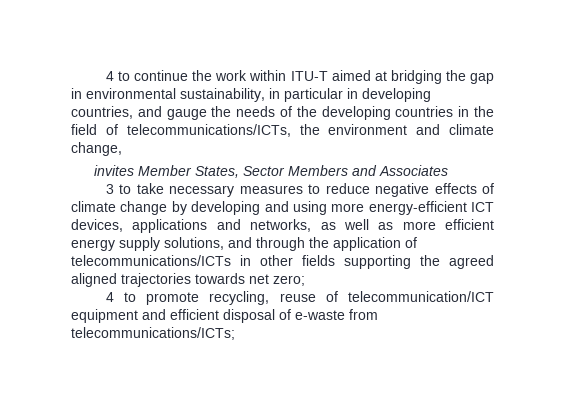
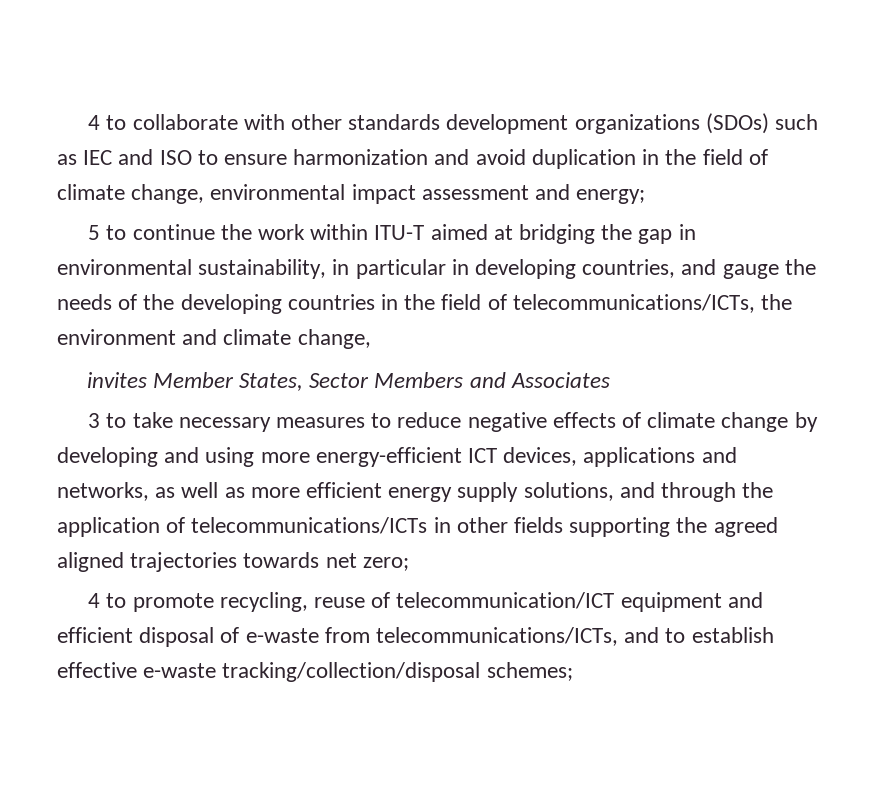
[105,71,131,81] 4 to -> [88,113,818,134] [57,149,768,169] [57,184,646,204] [88,225,127,240] 4 to collaborate with other standards development organizations (SDOs) such as IEC and ISO to ensure harmonization and avoid duplication in the field of climate change, environmental impact assessment and energy; // 5 to
[71,327,235,340] telecommunications/ICTs; -> [376,627,774,646] [57,662,573,682] telecommunications/ICTs, and to establish effective e-waste tracking/collection/disposal schemes;

